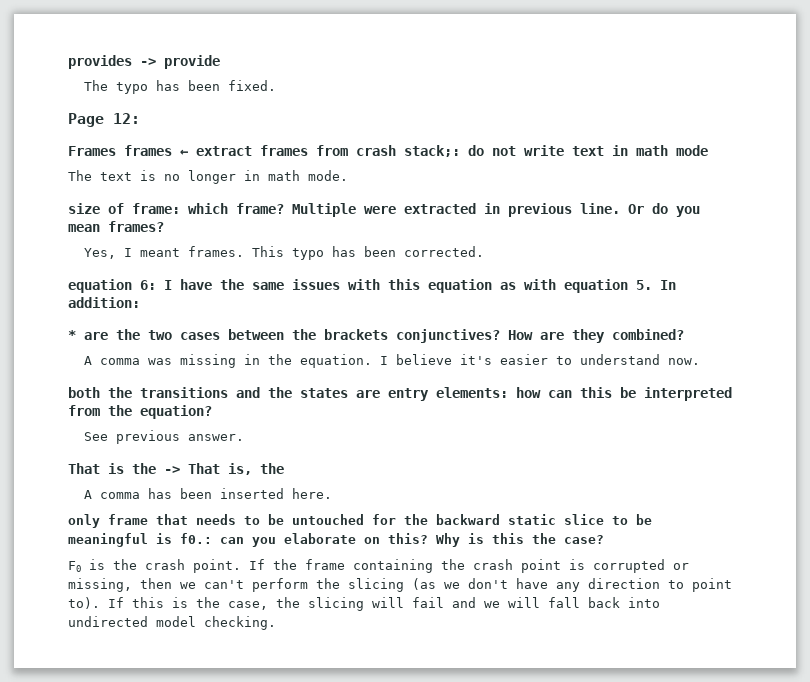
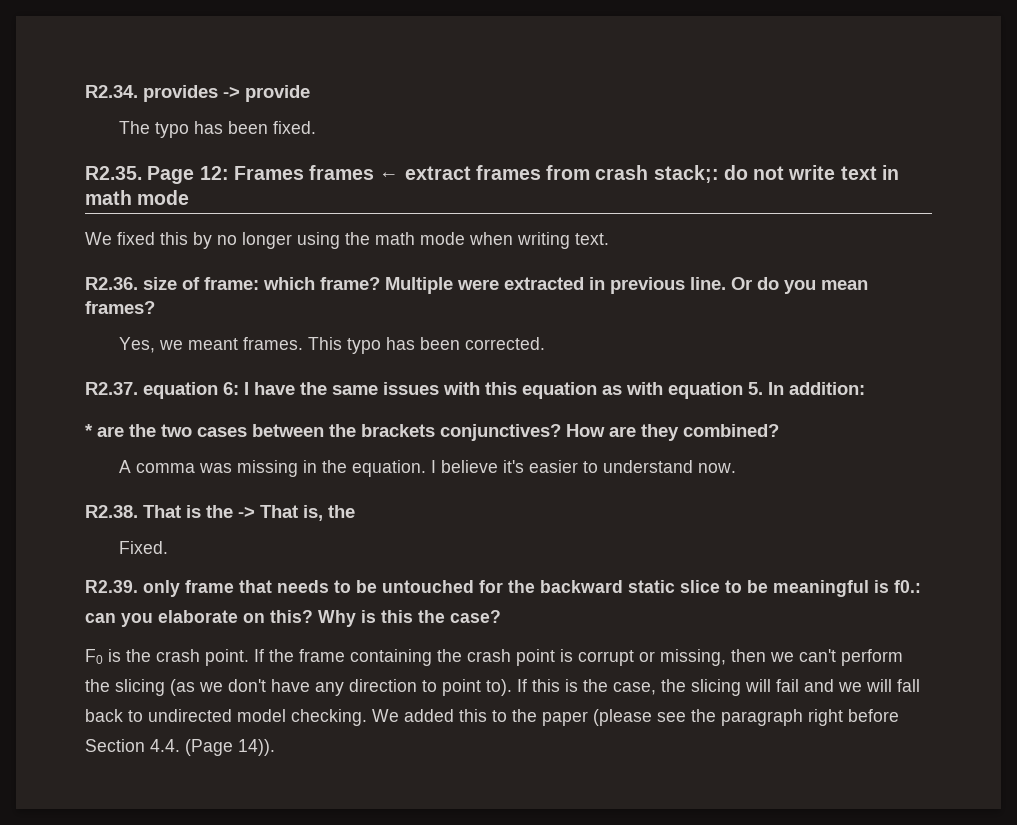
(68, 62) none -> [85,85,138,98] R2.34.
(277, 85) none -> [85,166,142,180] R2.35.
(140, 118) // -> (229, 173) none
[68,170,348,184] The text is no longer in math mode. // -> [85,232,609,249] [85,277,138,290] We fixed this by no longer using the math mode when writing text. // R2.36.
[124,248,133,257] I -> [159,340,184,350] we
(485, 251) none -> [85,382,138,395] R2.37.
[68,387,732,401] [68,405,212,419] [84,430,245,444] both the transitions and the states are entry elements: how can this be interpreted from the equation? // See previous answer. // -> [85,505,138,518] R2.38.
[84,488,333,499] A comma has been inserted here. // -> [119,541,169,554] [85,580,138,593] Fixed. // R2.39.
[593,559,665,573] corrupted -> [578,650,634,666] corrupt
[628,597,660,608] into -> [128,710,143,722] to
(276, 623) none -> [372,709,899,726] [85,739,275,756] We added this to the paper (please see the paragraph right before Section 4.4. (Page 14)).

